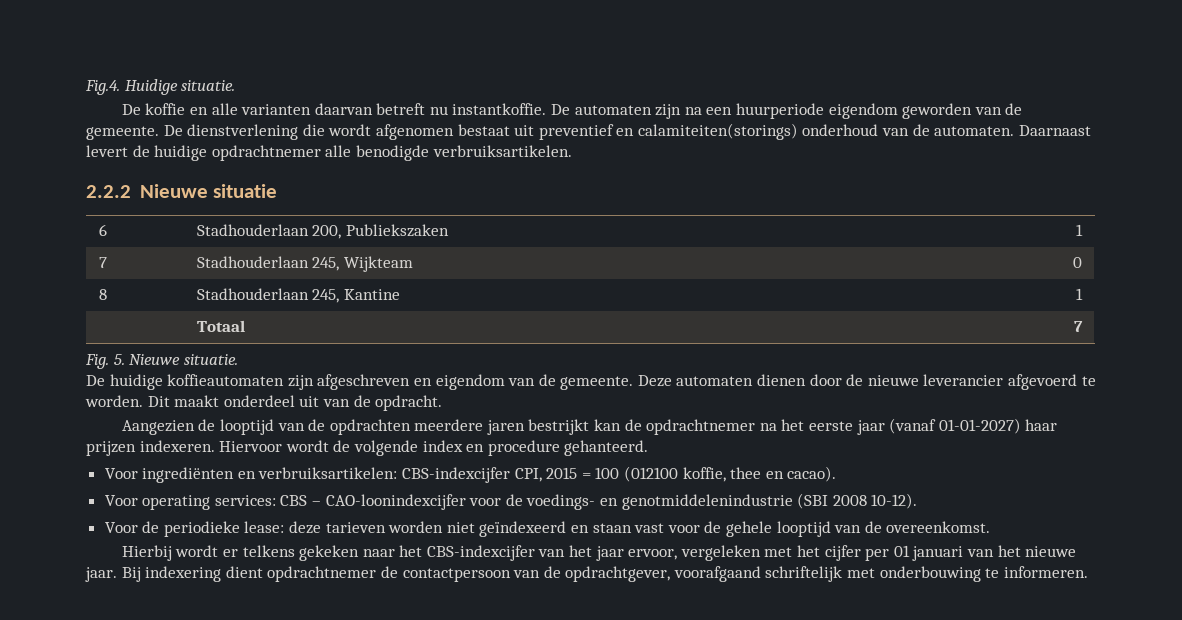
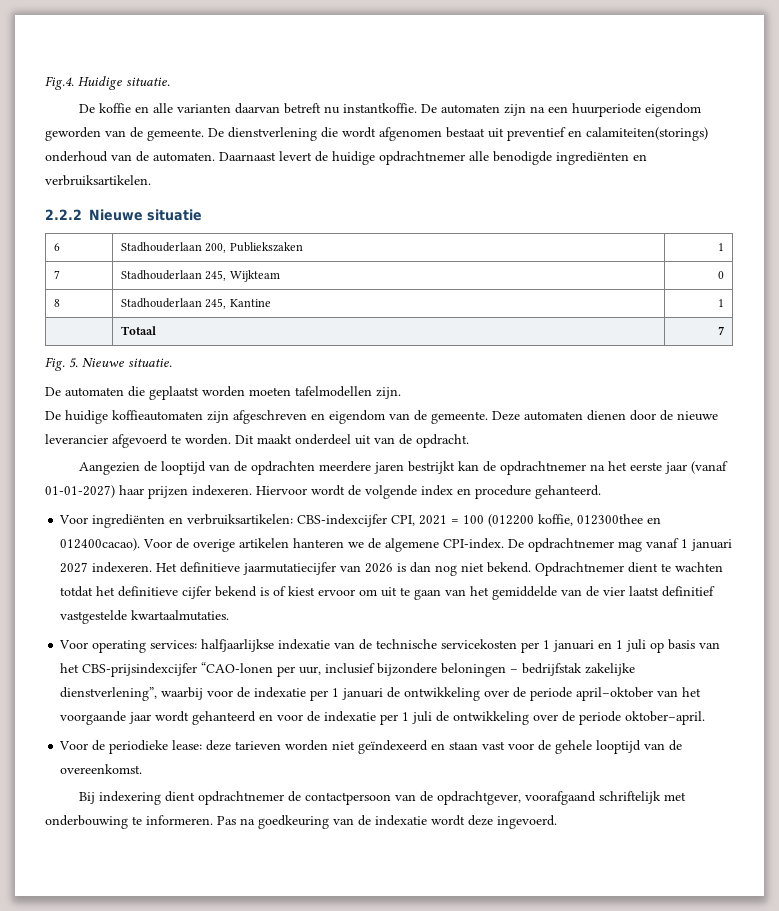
(429, 153) none -> [556,151,647,165] ingrediënten en
(238, 359) none -> [45,386,401,400] // De automaten die geplaatst worden moeten tafelmodellen zijn.
[546,467,578,479] 2015 -> [419,515,448,525] 2021
[624,466,837,482] [104,493,918,510] (012100 koffie, thee en cacao). // Voor operating services: CBS – CAO-loonindexcijfer voor de voedings- en genotmiddelenindustrie (SBI 2008 10-12). -> [488,514,662,527] [60,538,733,552] [60,562,724,576] [60,586,716,600] [60,610,230,624] [59,639,721,653] [60,662,636,677] [60,687,702,701] [60,711,706,725] (012200 koffie, 012300thee en 012400cacao). Voor de overige artikelen hanteren we de algemene CPI-index. De opdrachtnemer mag vanaf 1 januari 2027 indexeren. Het definitieve jaarmutatiecijfer van 2026 is dan nog niet bekend. Opdrachtnemer dient te wachten totdat het definitieve cijfer bekend is of kiest ervoor om uit te gaan van het gemiddelde van de vier laatst definitief vastgestelde kwartaalmutaties. // Voor operating services: halfjaarlijkse indexatie van de technische servicekosten per 1 januari en 1 juli op basis van het CBS‑prijsindexcijfer “CAO‑lonen per uur, inclusief bijzondere beloningen – bedrijfstak zakelijke dienstverlening”, waarbij voor de indexatie per 1 januari de ontwikkeling over de periode april–oktober van het voorgaande jaar wordt gehanteerd en voor de indexatie per 1 juli de ontwikkeling over de periode oktober–april.
[121,545,1077,561] [85,567,117,582] Hierbij wordt er telkens gekeken naar het CBS-indexcijfer van het jaar ervoor, vergeleken met het cijfer per 01 januari van het nieuwe jaar. -> (143, 769) none
(1088, 572) none -> [217,815,557,829] Pas na goedkeuring van de indexatie wordt deze ingevoerd.

